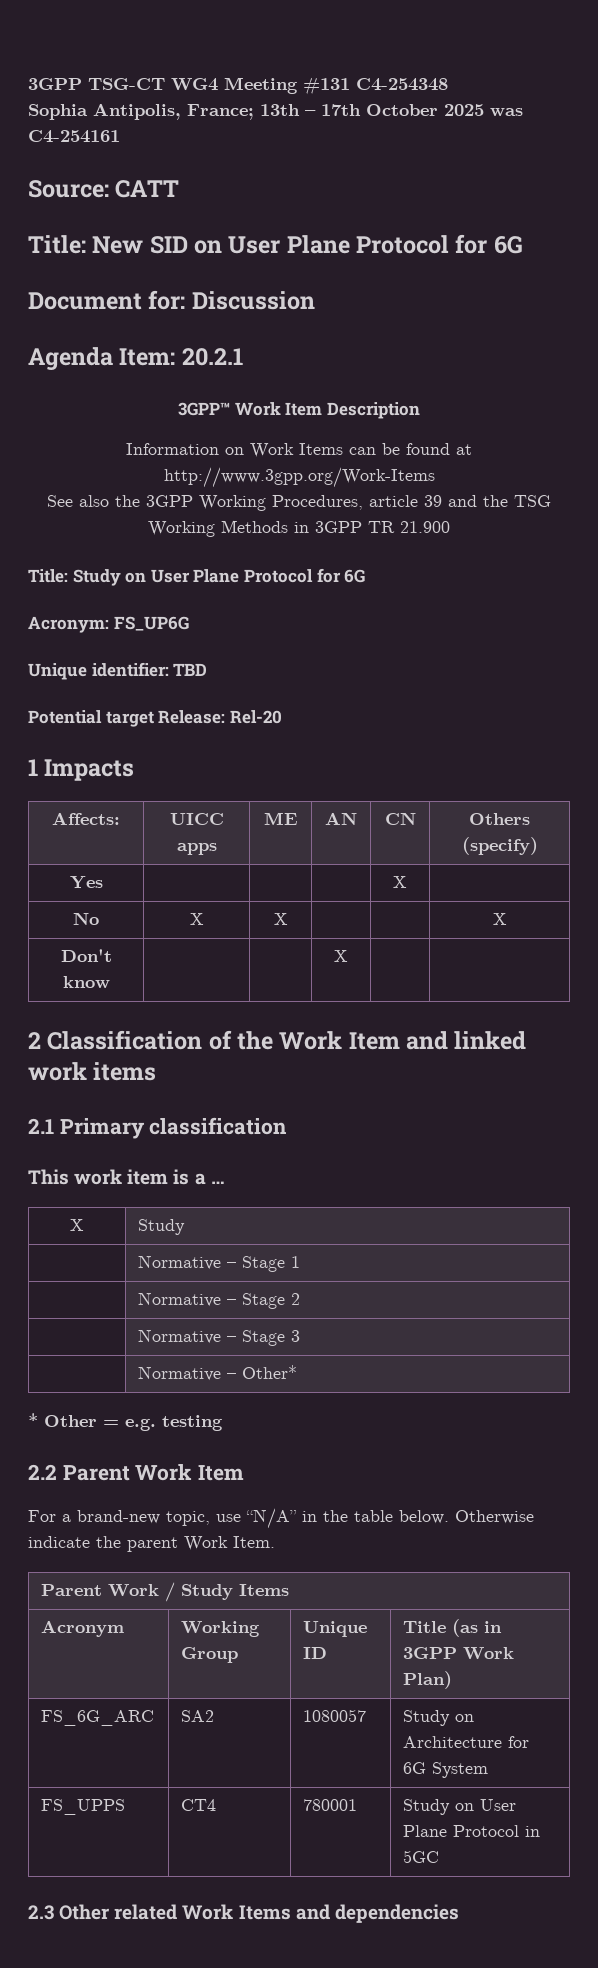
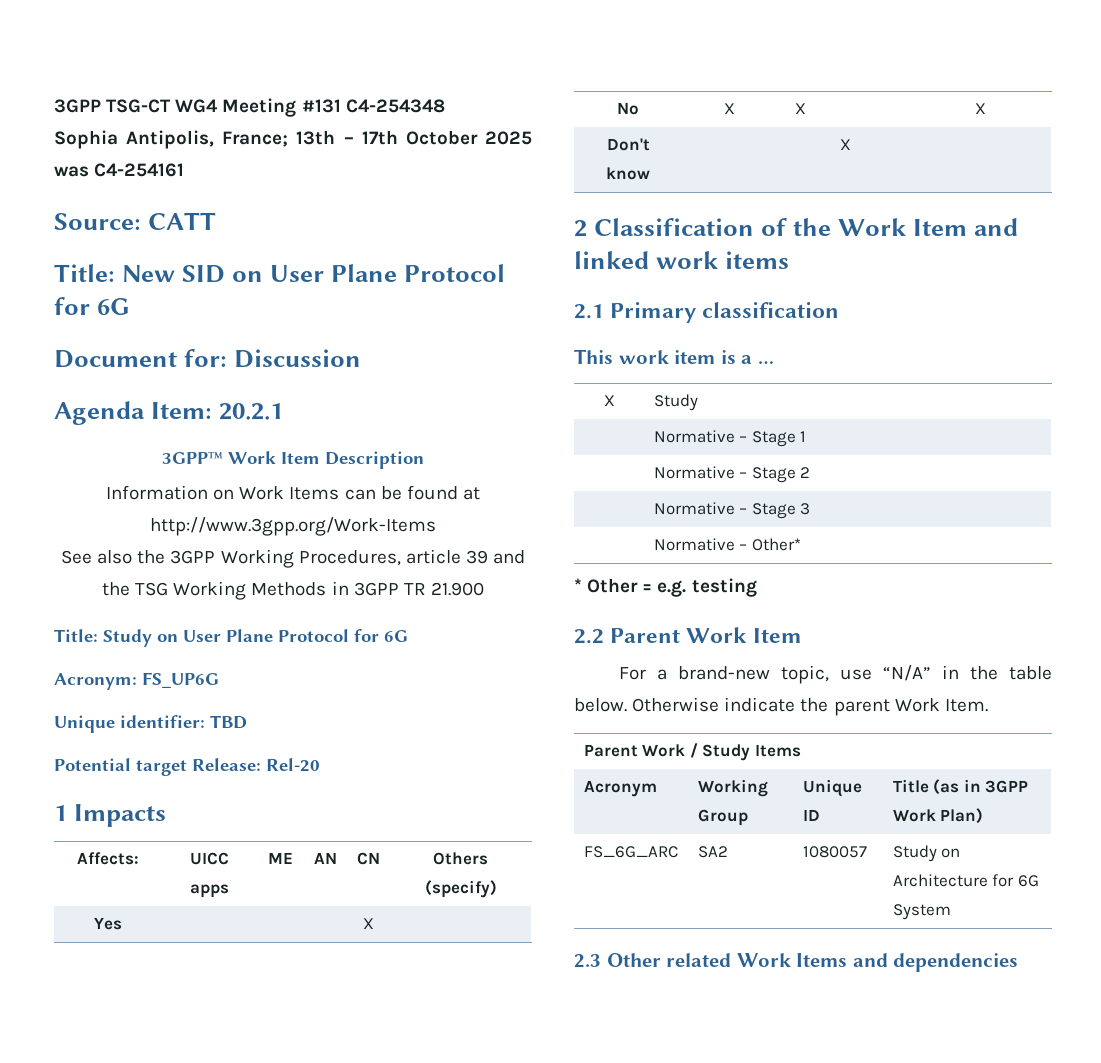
[41,1799,126,1815] [181,1799,217,1811] [303,1799,358,1811] [403,1799,517,1815] [403,1825,541,1837] [403,1850,440,1863] // FS_UPPS | CT4 | 780001 | Study on User Plane Protocol in 5GC -> (951, 912) none

